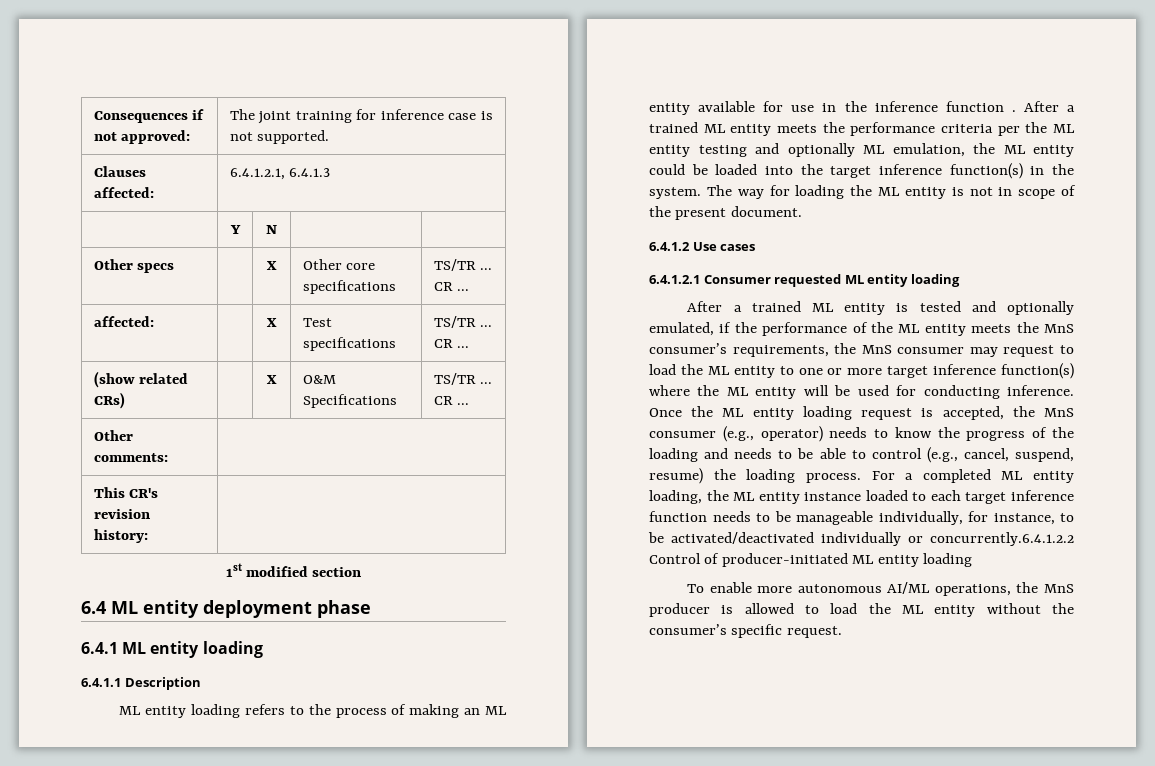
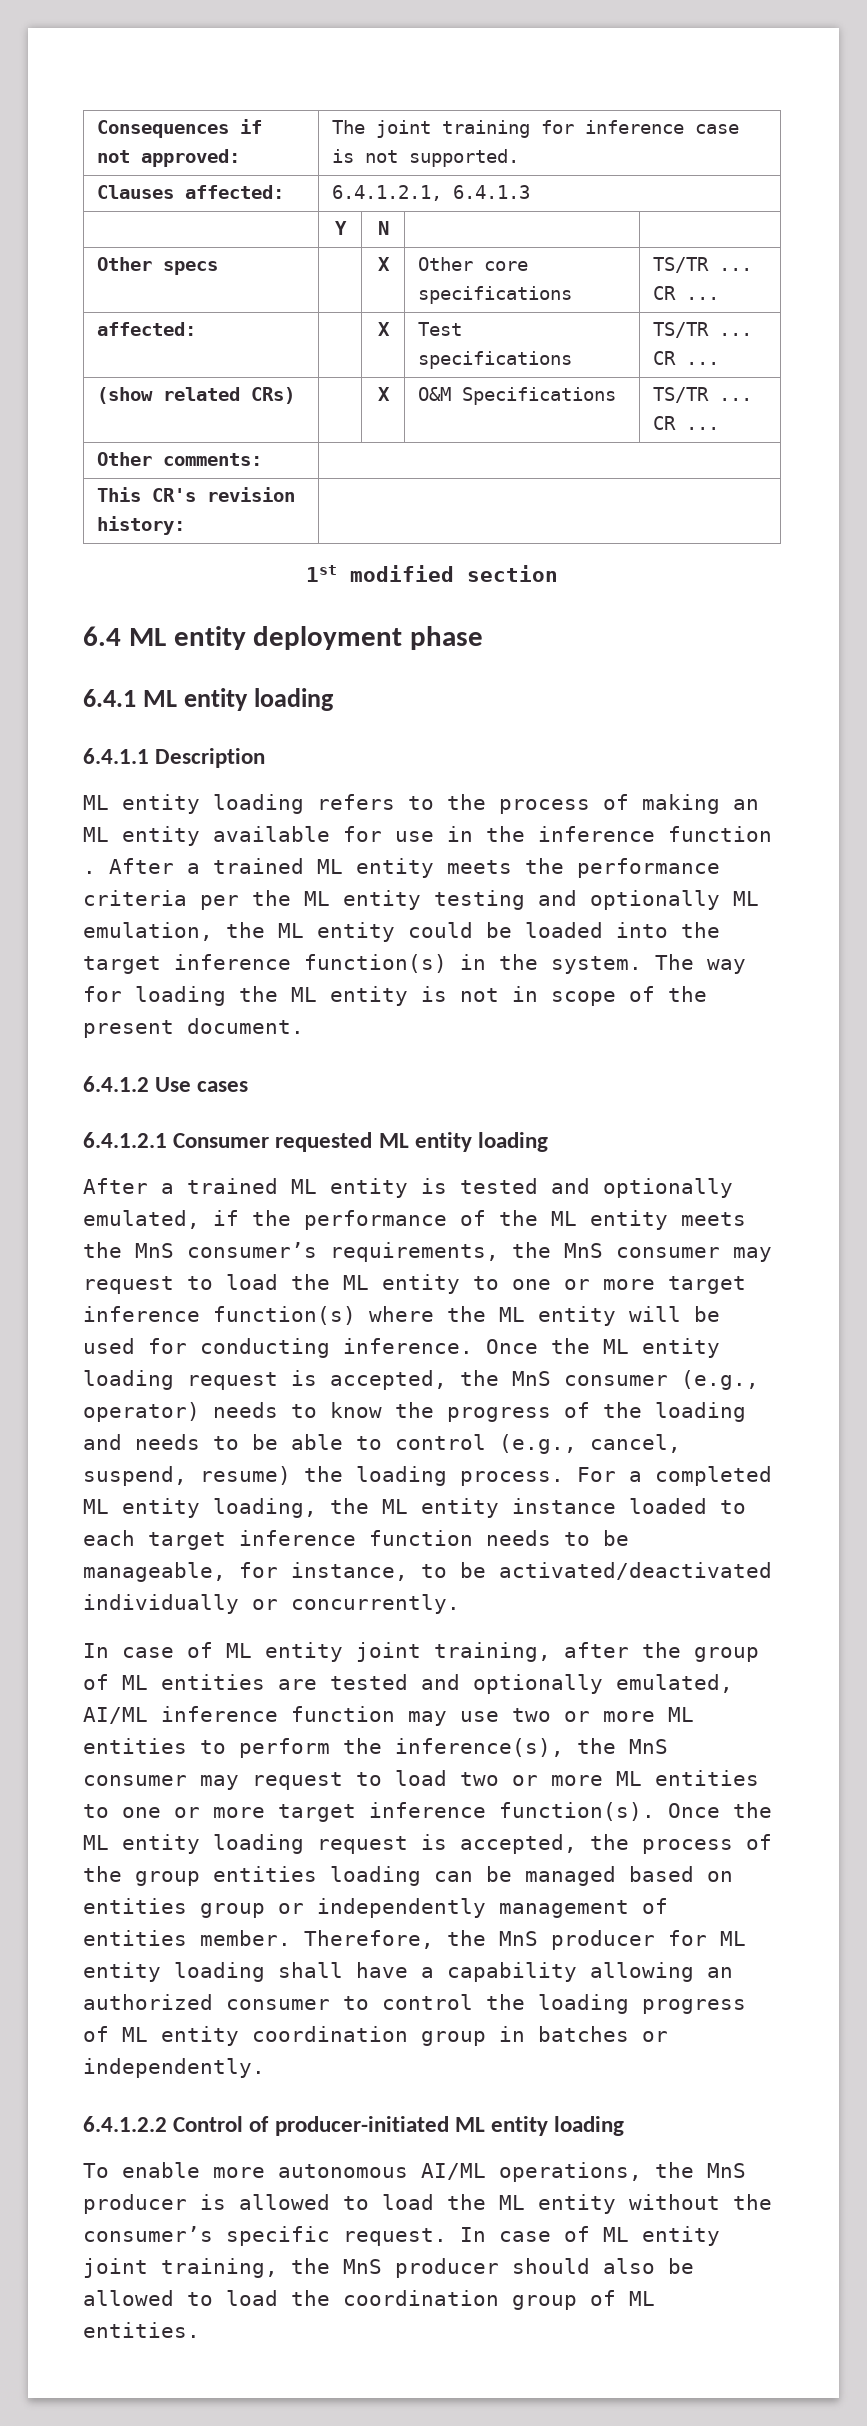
[796,511,963,525] manageable individually, -> [83,1562,226,1582] manageable,
[930,532,1074,546] concurrently.6.4.1.2.2 -> [291,1594,460,1614] [83,1642,759,1662] [83,1674,733,1694] [83,1706,694,1726] [83,1738,668,1758] [83,1770,759,1790] [83,1802,772,1822] [83,1834,772,1854] [83,1866,733,1886] [83,1898,668,1918] [83,1930,746,1950] [83,1962,733,1982] [83,1994,746,2014] [83,2026,668,2046] [83,2058,265,2078] [83,2116,167,2132] concurrently. // In case of ML entity joint training, after the group of ML entities are tested and optionally emulated, AI/ML inference function may use two or more ML entities to perform the inference(s), the MnS consumer may request to load two or more ML entities to one or more target inference function(s). Once the ML entity loading request is accepted, the process of the group entities loading can be managed based on entities group or independently management of entities member. Therefore, the MnS producer for ML entity loading shall have a capability allowing an authorized consumer to control the loading progress of ML entity coordination group in batches or independently. // 6.4.1.2.2
(842, 632) none -> [460,2226,720,2246] [83,2258,694,2278] [83,2290,655,2310] [83,2322,200,2338] In case of ML entity joint training, the MnS producer should also be allowed to load the coordination group of ML entities.

